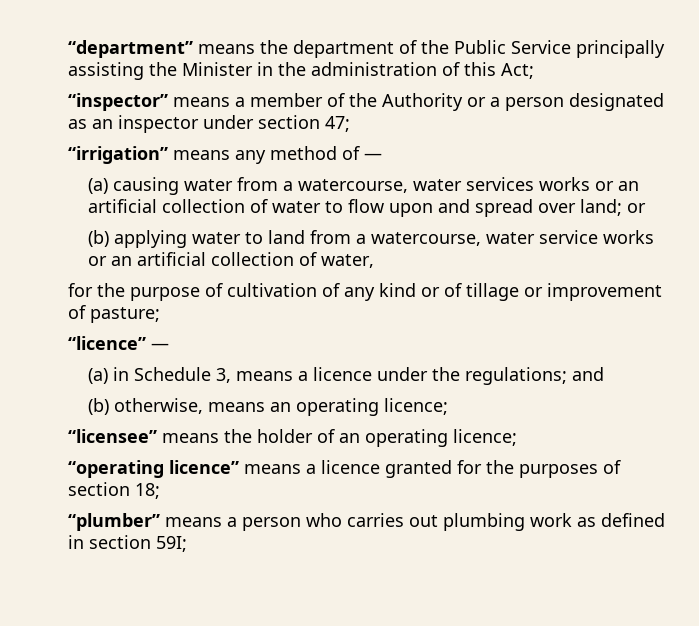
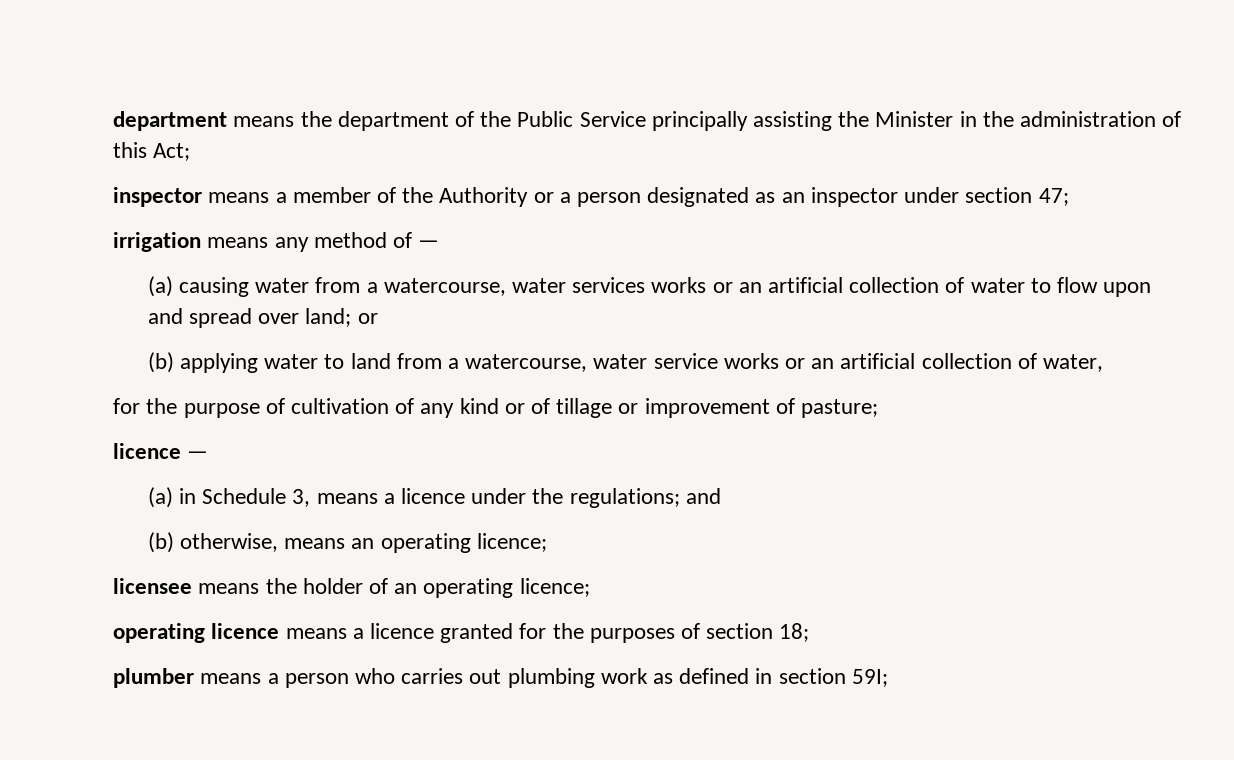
[67,40,193,58] “department” -> [113,111,228,131] department
[67,93,168,111] “inspector” -> [113,187,203,207] inspector
[67,146,168,164] “irrigation” -> [113,232,202,252] irrigation
[67,336,146,350] “licence” -> [113,443,182,459] licence
[67,429,157,443] “licensee” -> [113,578,193,594] licensee
[67,460,239,478] “operating licence” -> [113,623,280,643] operating licence
[67,513,160,531] “plumber” -> [113,668,195,688] plumber

